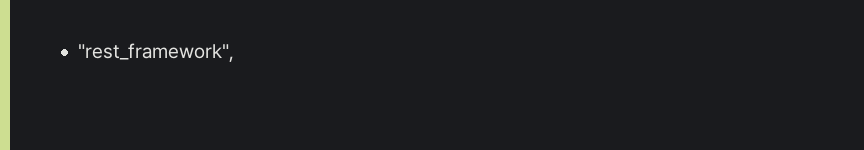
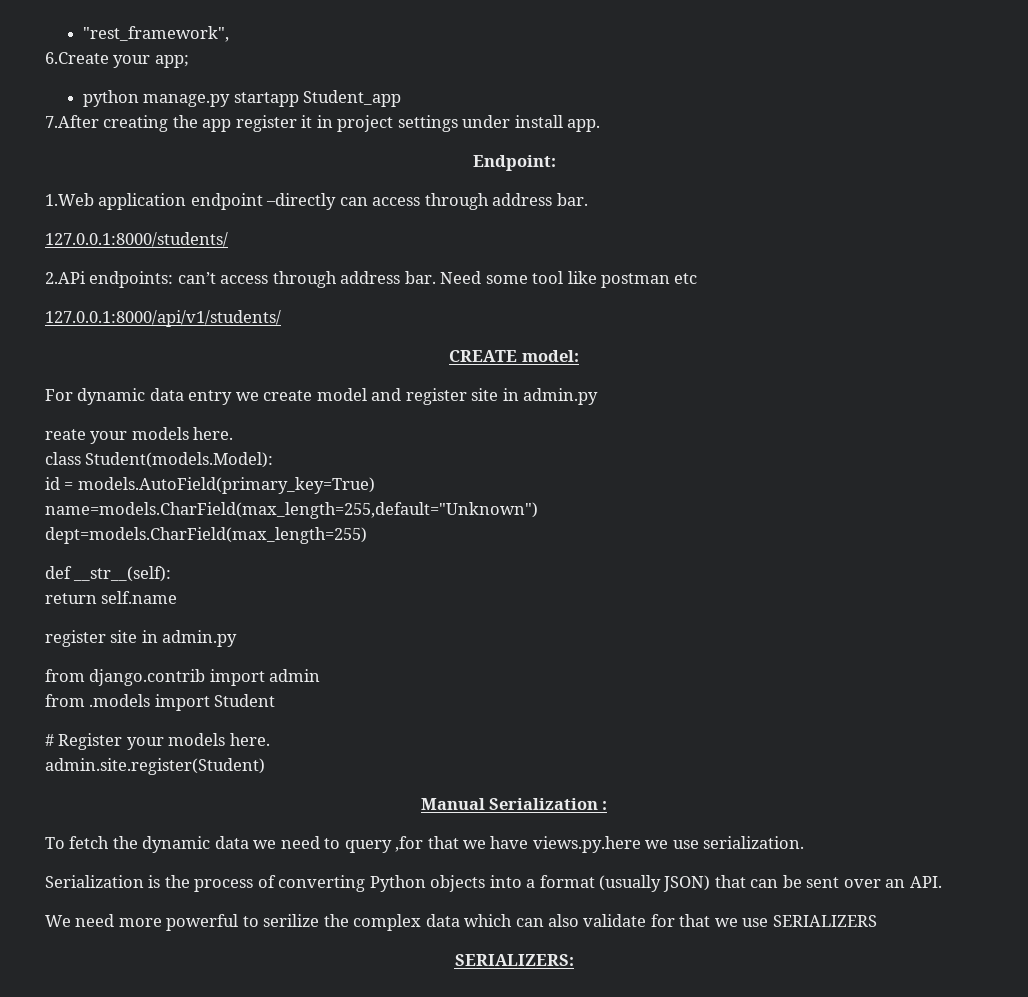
(235, 52) none -> [45,52,189,68] [82,90,402,107] [45,115,601,132] [472,155,556,171] [45,193,588,210] [45,232,228,247] [45,271,698,288] [45,310,281,327] [449,350,579,362] [45,388,599,405] [45,427,234,444] [45,452,274,468] [45,477,375,494] [45,502,538,519] [45,527,367,544] [45,566,172,582] [45,591,178,604] [45,630,238,647] [45,669,321,686] [45,694,276,711] [45,733,270,750] [45,758,265,775] [420,798,608,810] [45,836,805,853] [45,875,942,892] [45,914,877,931] [454,954,574,966] // 6.Create your app; // python manage.py startapp Student_app // 7.After creating the app register it in project settings under install app. // Endpoint: // 1.Web application endpoint –directly can access through address bar. // 127.0.0.1:8000/students/ // 2.APi endpoints: can’t access through address bar. Need some tool like postman etc // 127.0.0.1:8000/api/v1/students/ // CREATE model: // For dynamic data entry we create model and register site in admin.py // reate your models here. // class Student(models.Model): // id = models.AutoField(primary_key=True) // name=models.CharField(max_length=255,default="Unknown") // dept=models.CharField(max_length=255) // def __str__(self): // return self.name // register site in admin.py // from django.contrib import admin // from .models import Student // # Register your models here. // admin.site.register(Student) // Manual Serialization : // To fetch the dynamic data we need to query ,for that we have views.py.here we use serialization. // Serialization is the process of converting Python objects into a format (usually JSON) that can be sent over an API. // We need more powerful to serilize the complex data which can also validate for that we use SERIALIZERS // SERIALIZERS:

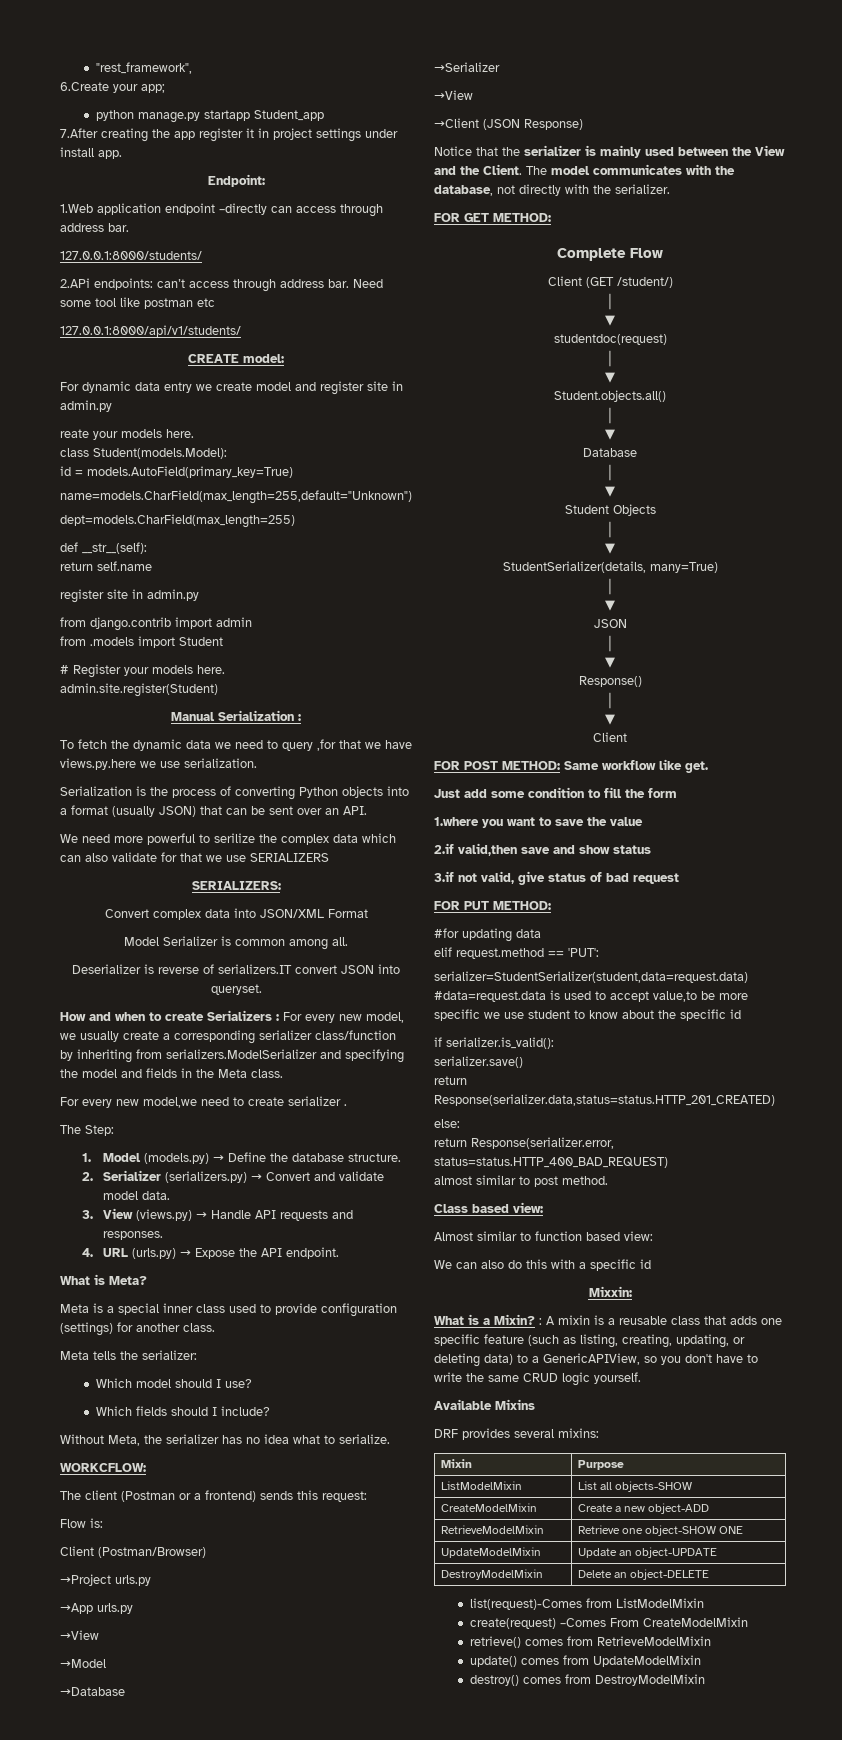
(574, 960) none -> [104,908,368,920] [124,936,348,950] [72,964,400,974] [210,984,262,995] [60,1010,404,1023] [60,1030,396,1044] [60,1049,404,1063] [60,1068,283,1078] [60,1096,347,1108] [60,1125,114,1136] [81,1152,402,1164] [81,1170,385,1183] [103,1191,171,1200] [81,1208,354,1221] [103,1231,164,1240] [81,1247,340,1259] [60,1274,147,1285] [60,1303,397,1317] [60,1322,215,1336] [60,1350,197,1360] [96,1378,253,1388] [96,1406,271,1416] [60,1434,390,1446] [60,1463,146,1472] [60,1490,367,1502] [60,1518,103,1528] [60,1546,206,1558] [60,1574,151,1586] [60,1603,133,1614] [60,1630,99,1640] [60,1659,106,1668] [60,1687,125,1696] [434,62,500,72] [434,90,473,100] [434,118,583,130] [434,145,785,158] [434,164,735,175] [434,184,670,196] [434,213,551,222] [557,248,663,261] [547,276,673,288] [606,293,614,310] [605,315,615,326] [553,334,667,345] [606,350,614,367] [605,372,615,383] [554,390,666,402] [606,407,614,424] [605,429,615,440] [583,448,637,457] [606,464,614,481] [605,486,615,497] [564,504,656,516] [606,521,614,538] [605,543,615,554] [502,561,718,573] [606,578,614,595] [605,600,615,611] [593,619,627,628] [606,635,614,652] [605,657,615,668] [578,676,642,687] [606,692,614,709] [605,714,615,725] [593,732,627,742] [434,759,708,773] [434,787,677,798] [434,817,643,828] [434,843,651,856] [434,871,679,885] [434,901,551,910] [434,928,541,942] [434,947,599,959] [434,971,748,983] [434,990,748,1002] [434,1009,741,1021] [434,1037,554,1049] [434,1056,523,1068] [434,1076,467,1085] [434,1094,775,1106] [434,1119,460,1128] [434,1137,614,1149] [434,1157,668,1168] [434,1175,608,1187] [434,1202,543,1213] [434,1231,653,1241] [434,1259,651,1271] [588,1286,632,1297] [434,1314,782,1325] [434,1334,745,1348] [434,1353,758,1367] [434,1372,641,1386] [434,1399,535,1410] [434,1428,599,1440] [441,1459,473,1468] [578,1460,625,1470] [441,1481,523,1490] [578,1481,693,1492] [441,1503,538,1512] [578,1503,710,1514] [441,1525,545,1534] [578,1525,744,1536] [441,1547,542,1558] [578,1547,718,1558] [441,1569,544,1580] [578,1569,710,1580] [470,1598,705,1610] [470,1617,749,1629] [470,1636,712,1648] [470,1655,702,1667] [470,1674,706,1686] // Convert complex data into JSON/XML Format // Model Serializer is common among all. // Deserializer is reverse of serializers.IT convert JSON into queryset. // How and when to create Serializers : For every new model, we usually create a corresponding serializer class/function by inheriting from serializers.ModelSerializer and specifying the model and fields in the Meta class. // For every new model,we need to create serializer . // The Step: // 1. Model (models.py) → Define the database structure. // 2. Serializer (serializers.py) → Convert and validate model data. // 3. View (views.py) → Handle API requests and responses. // 4. URL (urls.py) → Expose the API endpoint. // What is Meta? // Meta is a special inner class used to provide configuration (settings) for another class. // Meta tells the serializer: // Which model should I use? // Which fields should I include? // Without Meta, the serializer has no idea what to serialize. // WORKCFLOW: // The client (Postman or a frontend) sends this request: // Flow is: // Client (Postman/Browser) // →Project urls.py // →App urls.py // →View // →Model // →Database // →Serializer // →View // →Client (JSON Response) // Notice that the serializer is mainly used between the View and the Client. The model communicates with the database, not directly with the serializer. // FOR GET METHOD: // Complete Flow // Client (GET /student/) // │ // ▼ // studentdoc(request) // │ // ▼ // Student.objects.all() // │ // ▼ // Database // │ // ▼ // Student Objects // │ // ▼ // StudentSerializer(details, many=True) // │ // ▼ // JSON // │ // ▼ // Response() // │ // ▼ // Client // FOR POST METHOD: Same workflow like get. // Just add some condition to fill the form // 1.where you want to save the value // 2.if valid,then save and show status // 3.if not valid, give status of bad request // FOR PUT METHOD: // #for updating data // elif request.method == 'PUT': // serializer=StudentSerializer(student,data=request.data) #data=request.data is used to accept value,to be more specific we use student to know about the specific id // if serializer.is_valid(): // serializer.save() // return Response(serializer.data,status=status.HTTP_201_CREATED) // else: // return Response(serializer.error, status=status.HTTP_400_BAD_REQUEST) // almost similar to post method. // Class based view: // Almost similar to function based view: // We can also do this with a specific id // Mixxin: // What is a Mixin? : A mixin is a reusable class that adds one specific feature (such as listing, creating, updating, or deleting data) to a GenericAPIView, so you don't have to write the same CRUD logic yourself. // Available Mixins // DRF provides several mixins: // Mixin | Purpose // ListModelMixin | List all objects-SHOW // CreateModelMixin | Create a new object-ADD // RetrieveModelMixin | Retrieve one object-SHOW ONE // UpdateModelMixin | Update an object-UPDATE // DestroyModelMixin | Delete an object-DELETE // list(request)-Comes from ListModelMixin // create(request) –Comes From CreateModelMixin // retrieve() comes from RetrieveModelMixin // update() comes from UpdateModelMixin // destroy() comes from DestroyModelMixin

